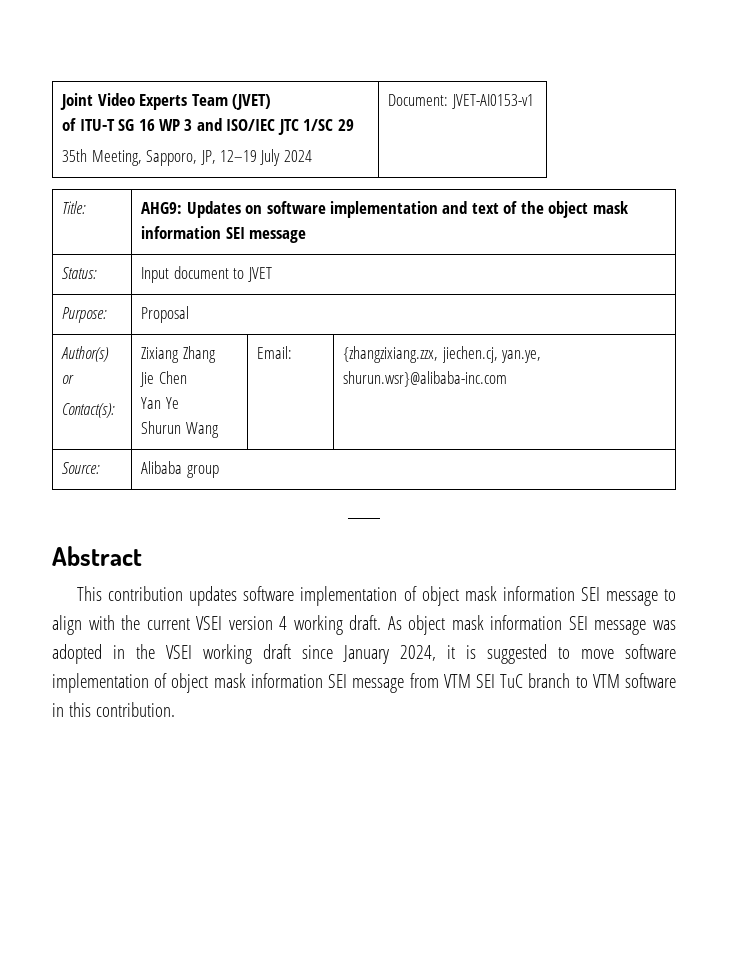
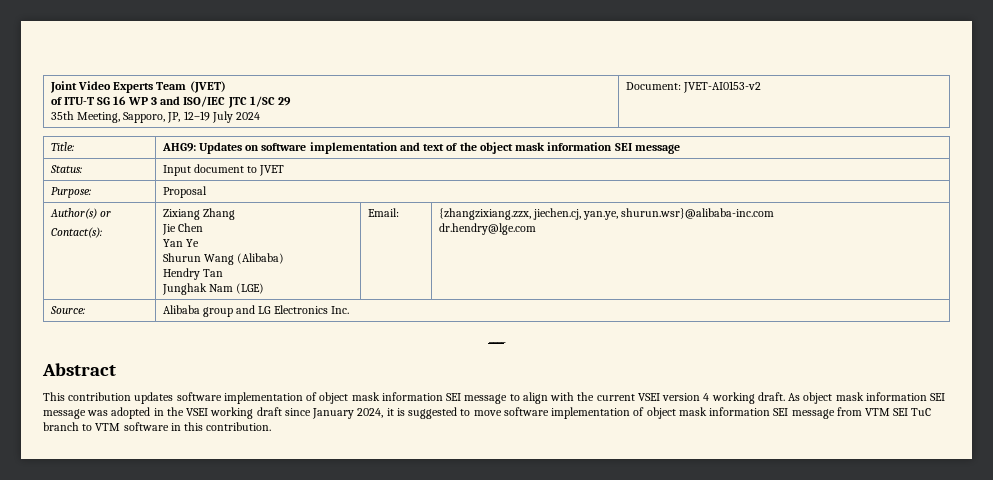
[451,94,534,109] JVET-AI0153-v1 -> [682,81,761,93] JVET-AI0153-v2
(219, 430) none -> [237,253,285,264] [162,268,223,280] [161,283,265,295] (Alibaba) // Hendry Tan // Junghak Nam (LGE)
(508, 379) none -> [438,223,536,235] // dr.hendry@lge.com
(219, 471) none -> [236,305,349,314] and LG Electronics Inc.

